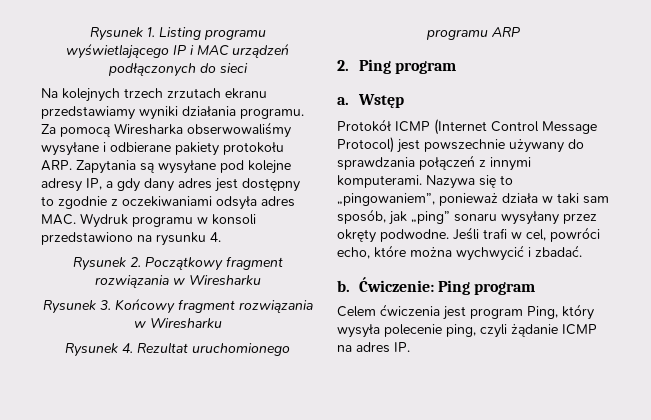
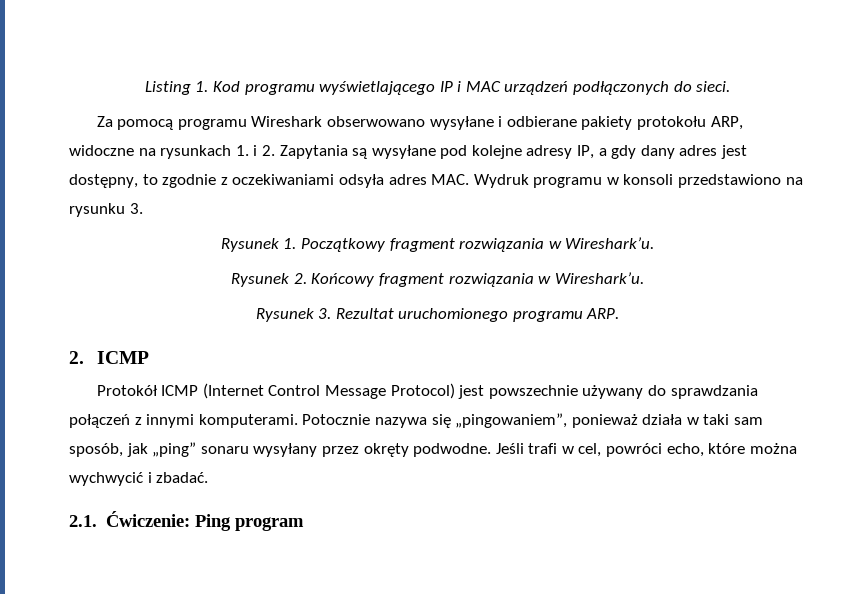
[89,27,201,41] Rysunek 1. Listing -> [144,81,240,95] Listing 1. Kod
[219,63,248,73] [41,88,267,102] [41,106,304,120] [41,122,291,138] sieci // Na kolejnych trzech zrzutach ekranu przedstawiamy wyniki działania programu. Za pomocą Wiresharka obserwowaliśmy -> [696,81,731,92] [96,116,425,130] sieci. // Za pomocą programu Wireshark obserwowano
[41,160,72,171] ARP. -> [710,116,743,130] [69,145,275,159] ARP, widoczne na rysunkach 1. i 2.
[242,178,300,192] dostępny -> [69,174,138,188] dostępny,
[210,232,221,242] [72,257,141,271] 4. // Rysunek 2. -> [129,203,143,214] [220,238,297,252] 3. // Rysunek 1.
[188,275,261,285] [42,300,111,314] Wiresharku // Rysunek 3. -> [565,237,655,249] [231,273,307,287] Wireshark’u. // Rysunek 2.
[149,318,222,328] [65,343,133,357] Wiresharku // Rysunek 4. -> [554,272,644,284] [255,308,332,322] Wireshark’u. // Rysunek 3.
[491,27,520,37] [337,59,457,74] [337,94,404,108] ARP // 2. Ping program // a. Wstęp -> [586,308,620,319] [69,351,150,364] ARP. // 2. ICMP
[426,175,513,189] Nazywa się to -> [302,414,451,428] Potocznie nazywa się
[337,280,350,292] b. -> [69,515,97,527] 2.1.
[337,304,594,320] [337,324,597,338] [337,342,410,353] // Celem ćwiczenia jest program Ping, który wysyła polecenie ping, czyli żądanie ICMP na adres IP. -> (304, 524) none

